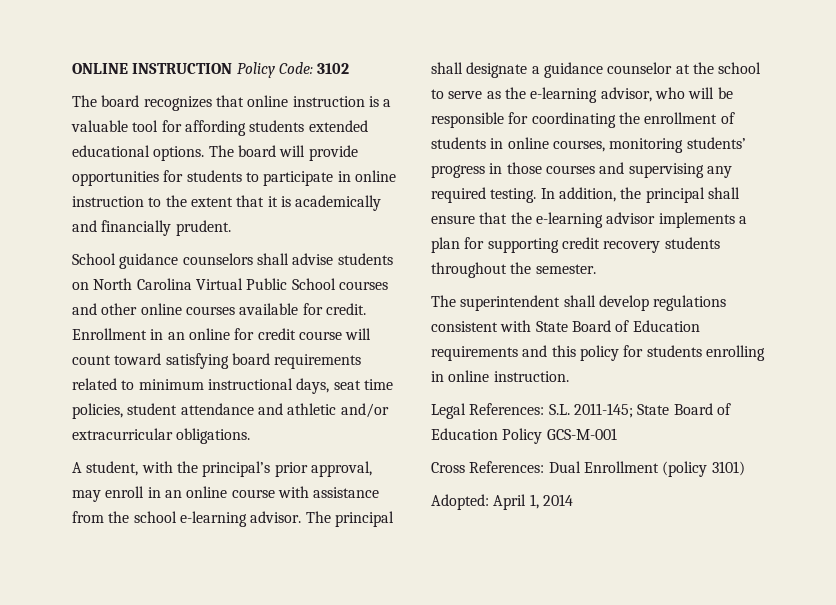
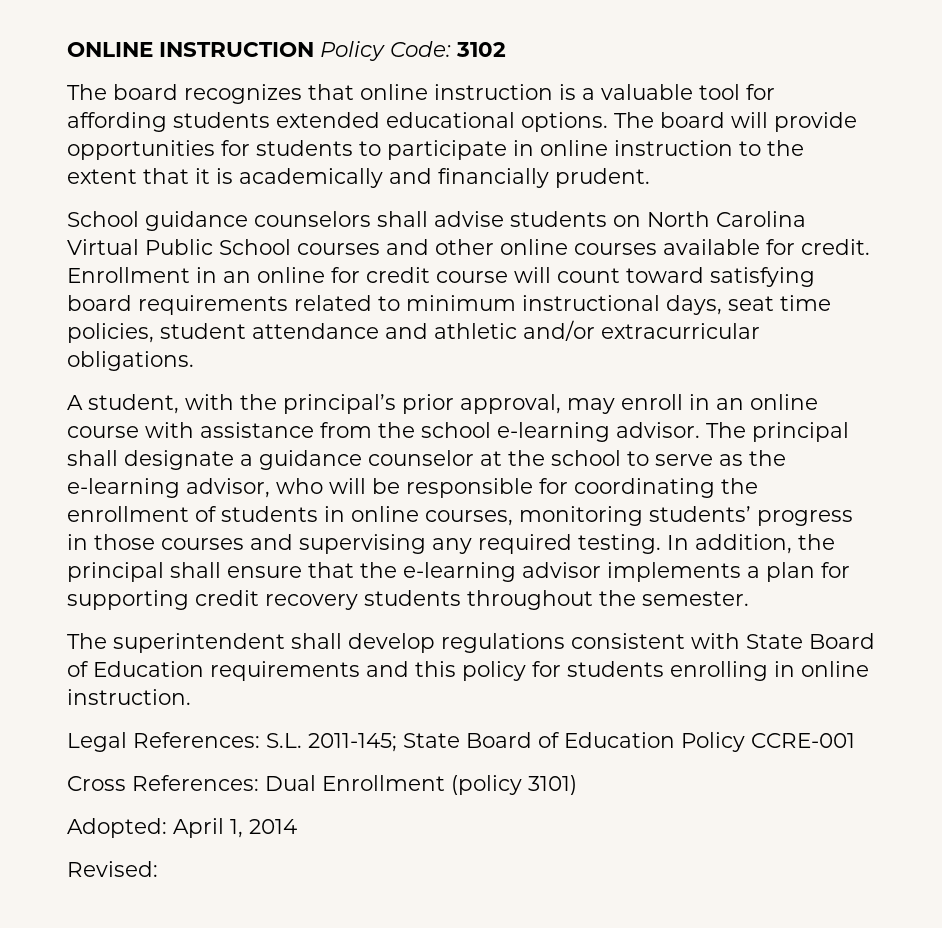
[546,428,617,440] GCS-M-001 -> [751,733,855,748] CCRE-001
(573, 500) none -> [67,861,158,877] // Revised:

